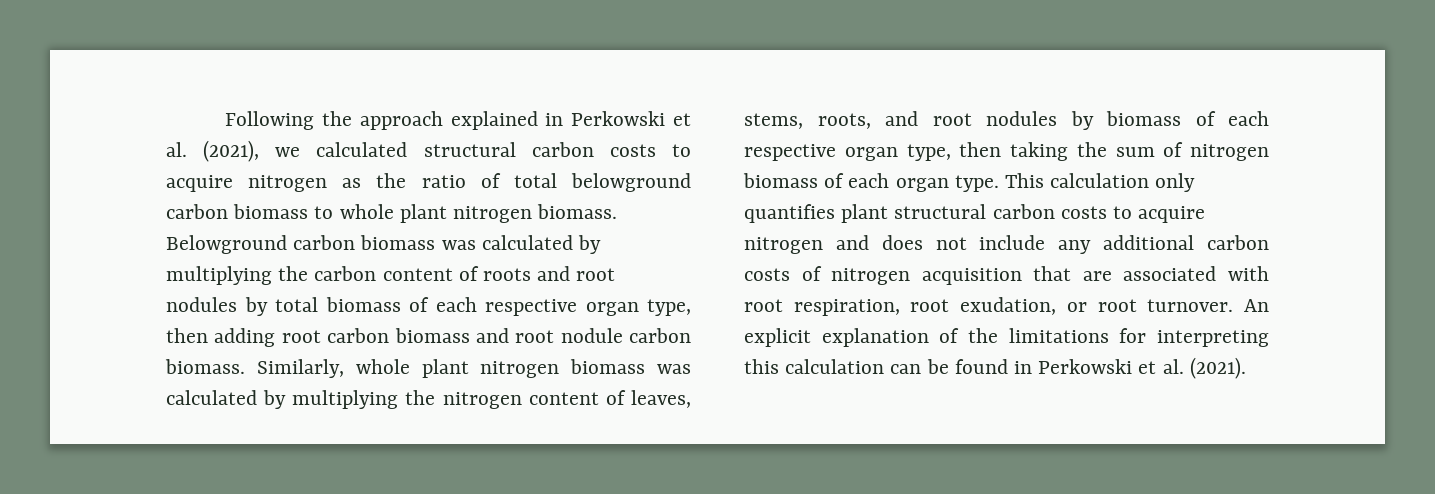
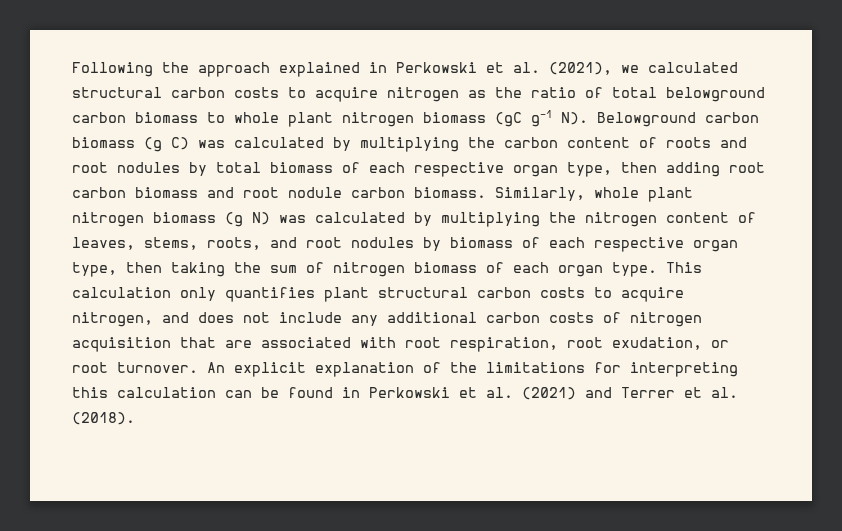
[537,204,618,219] biomass. -> [423,110,588,127] biomass (gC g-1 N).
(436, 242) none -> [144,137,189,152] (g C)
(646, 366) none -> [225,212,270,227] (g N)
[744,237,823,254] nitrogen -> [72,312,153,327] nitrogen,
[1189,357,1246,379] (2021). -> [522,387,738,400] [72,412,135,425] (2021) and Terrer et al. (2018).

